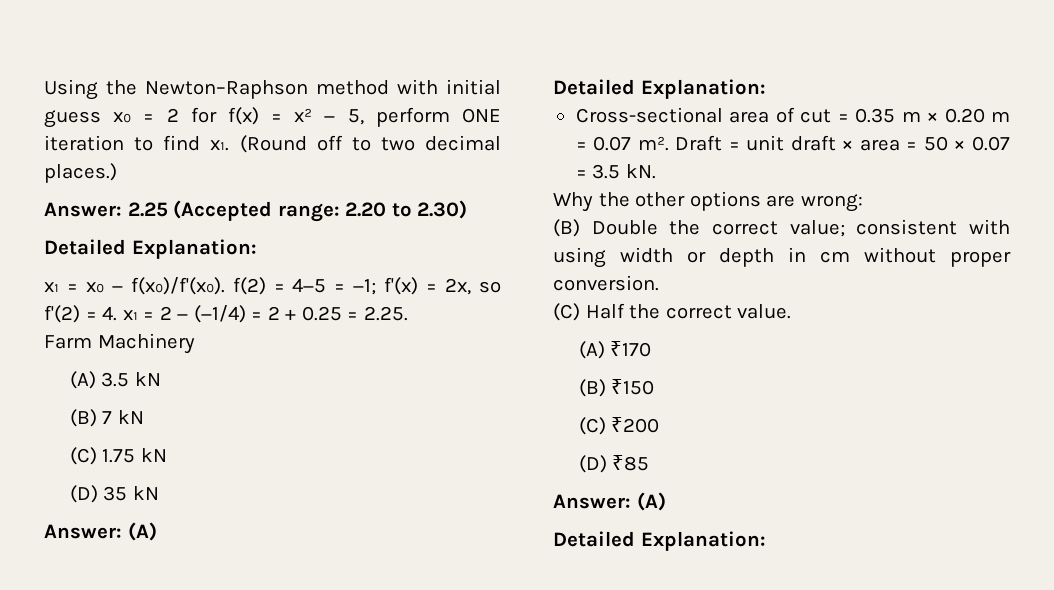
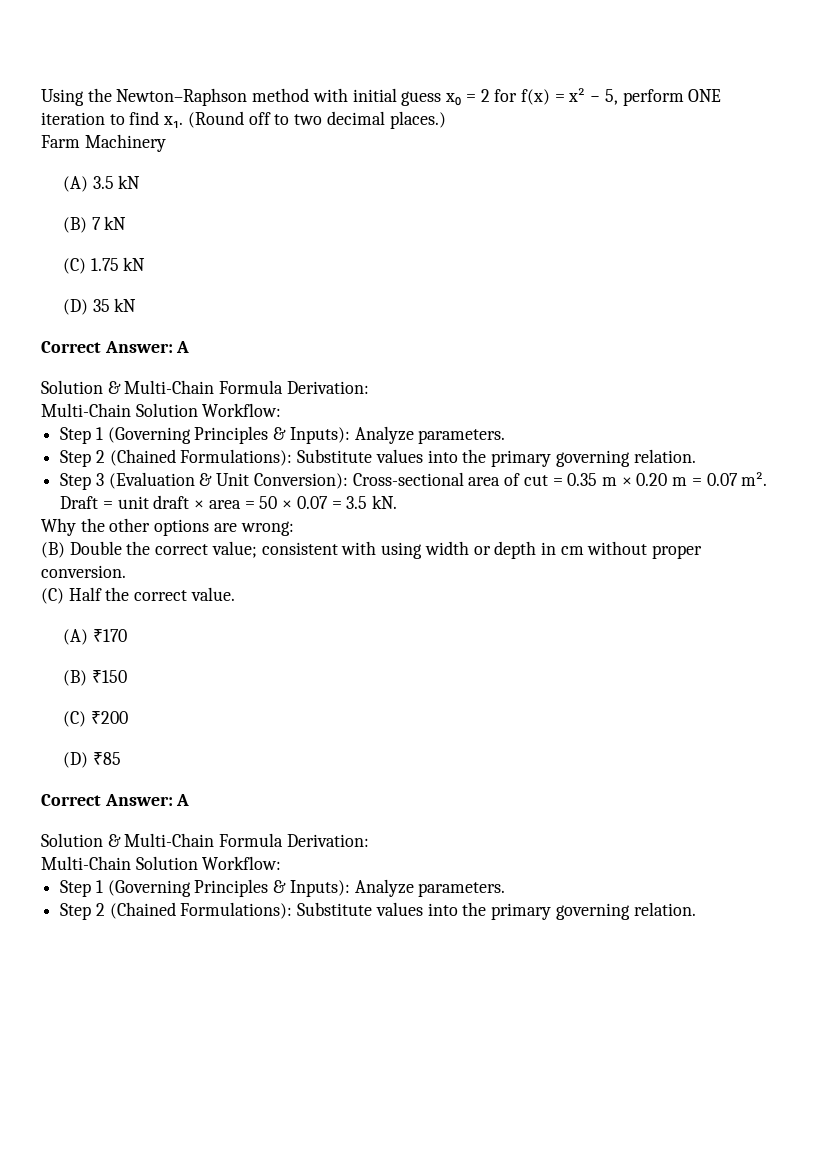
[44,200,468,222] [44,239,257,259] [44,277,501,295] [44,305,408,323] // Answer: 2.25 (Accepted range: 2.20 to 2.30) // Detailed Explanation: // x₁ = x₀ − f(x₀)/f'(x₀). f(2) = 4−5 = −1; f'(x) = 2x, so f'(2) = 4. x₁ = 2 − (−1/4) = 2 + 0.25 = 2.25. -> (446, 120) none
[44,522,157,541] [553,79,766,99] Answer: (A) // Detailed Explanation: // -> [41,341,190,353] [41,380,369,394] [41,403,282,417] [60,426,506,444] [60,449,696,467] [60,472,348,490] Correct Answer: A // Solution & Multi-Chain Formula Derivation: // Multi-Chain Solution Workflow: // Step 1 (Governing Principles & Inputs): Analyze parameters. // Step 2 (Chained Formulations): Substitute values into the primary governing relation. // Step 3 (Evaluation & Unit Conversion):
[553,492,666,511] [553,531,766,551] Answer: (A) // Detailed Explanation: -> [41,794,190,806] [41,833,369,847] [41,856,282,870] [60,879,506,897] [60,902,696,920] Correct Answer: A // Solution & Multi-Chain Formula Derivation: // Multi-Chain Solution Workflow: // Step 1 (Governing Principles & Inputs): Analyze parameters. // Step 2 (Chained Formulations): Substitute values into the primary governing relation.

